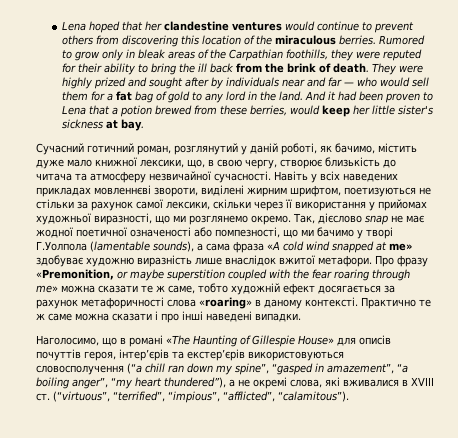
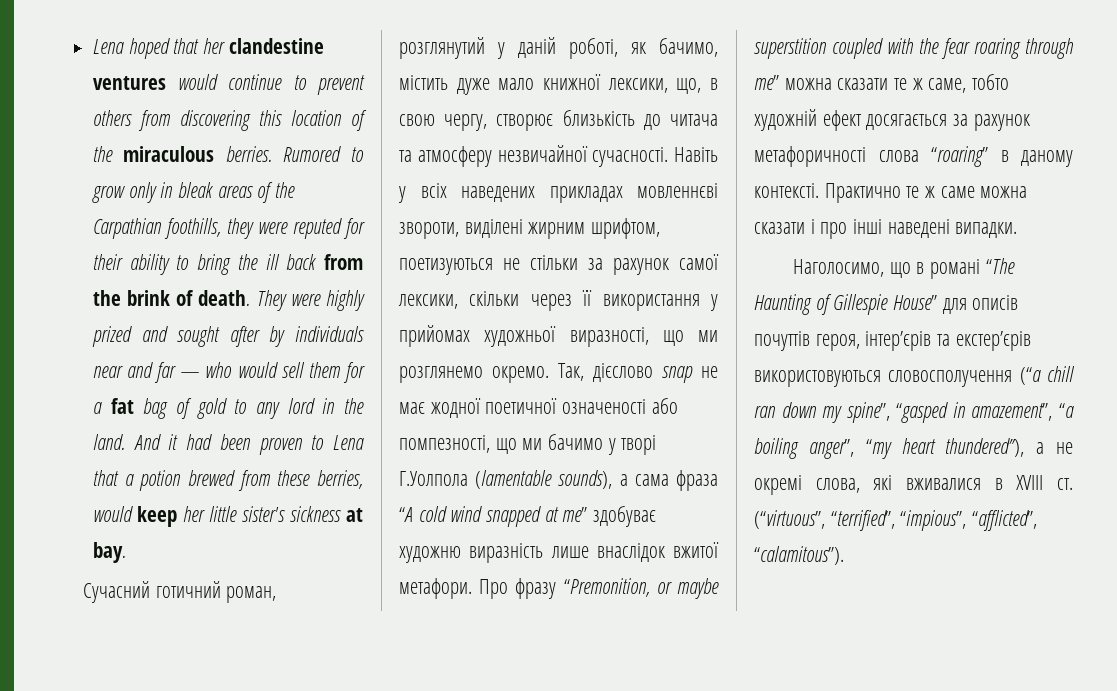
[267,241,280,250] «A -> [399,507,413,522] “A
[389,243,412,251] me» -> [562,507,588,522] me”
[36,269,114,280] «Premonition, -> [563,578,650,597] “Premonition,
[36,285,58,293] me» -> [754,75,779,90] me”
[199,297,252,309] «roaring» -> [931,146,988,167] “roaring”
[166,335,190,345] «The -> [985,258,1015,274] “The
[298,335,334,345] House» -> [893,295,938,310] House”

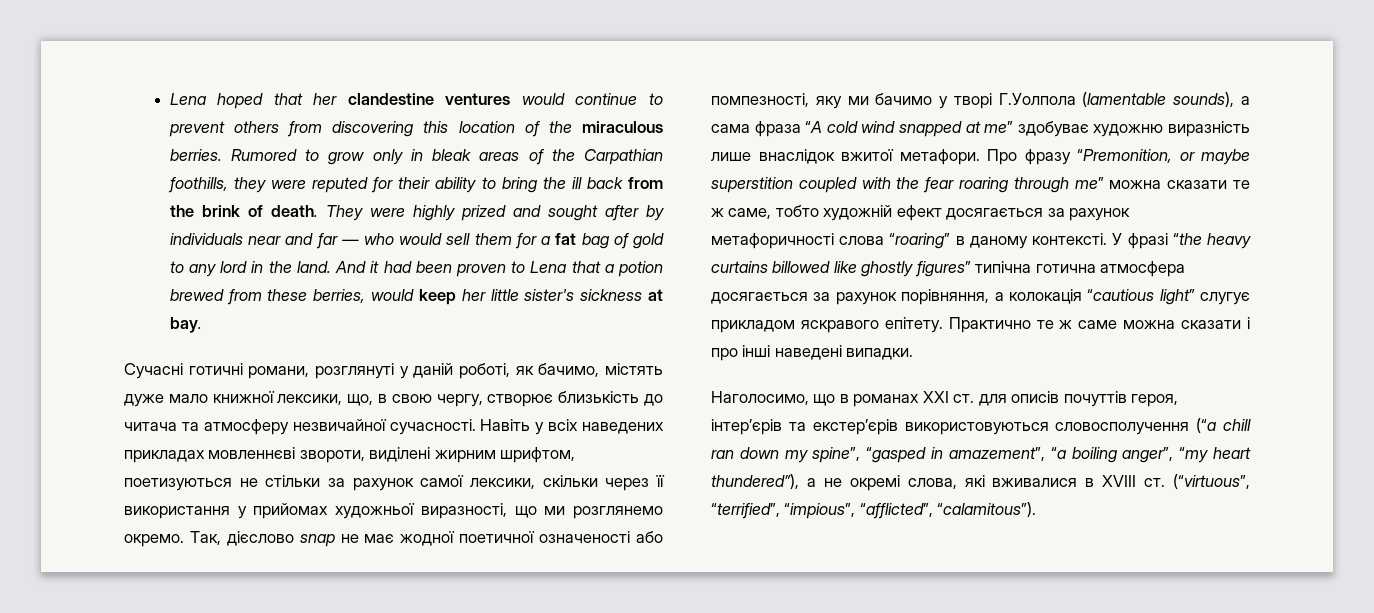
[83,581,277,603] [399,37,485,59] Сучасний готичний роман, розглянутий -> [124,363,394,379] Сучасні готичні романи, розглянуті
[399,75,448,90] містить -> [605,363,664,375] містять
[495,438,517,454] що -> [815,96,842,109] яку
(819, 190) none -> [1112,233,1251,249] [711,261,1186,277] [711,289,1250,305] [711,317,943,333] У фразі “the heavy curtains billowed like ghostly figures” типічна готична атмосфера досягається за рахунок порівняння, а колокація “cautious light” слугує прикладом яскравого епітету.
[930,258,1015,279] [754,294,938,315] романі “The Haunting of Gillespie House” -> [853,391,975,407] романах ХХІ ст.

